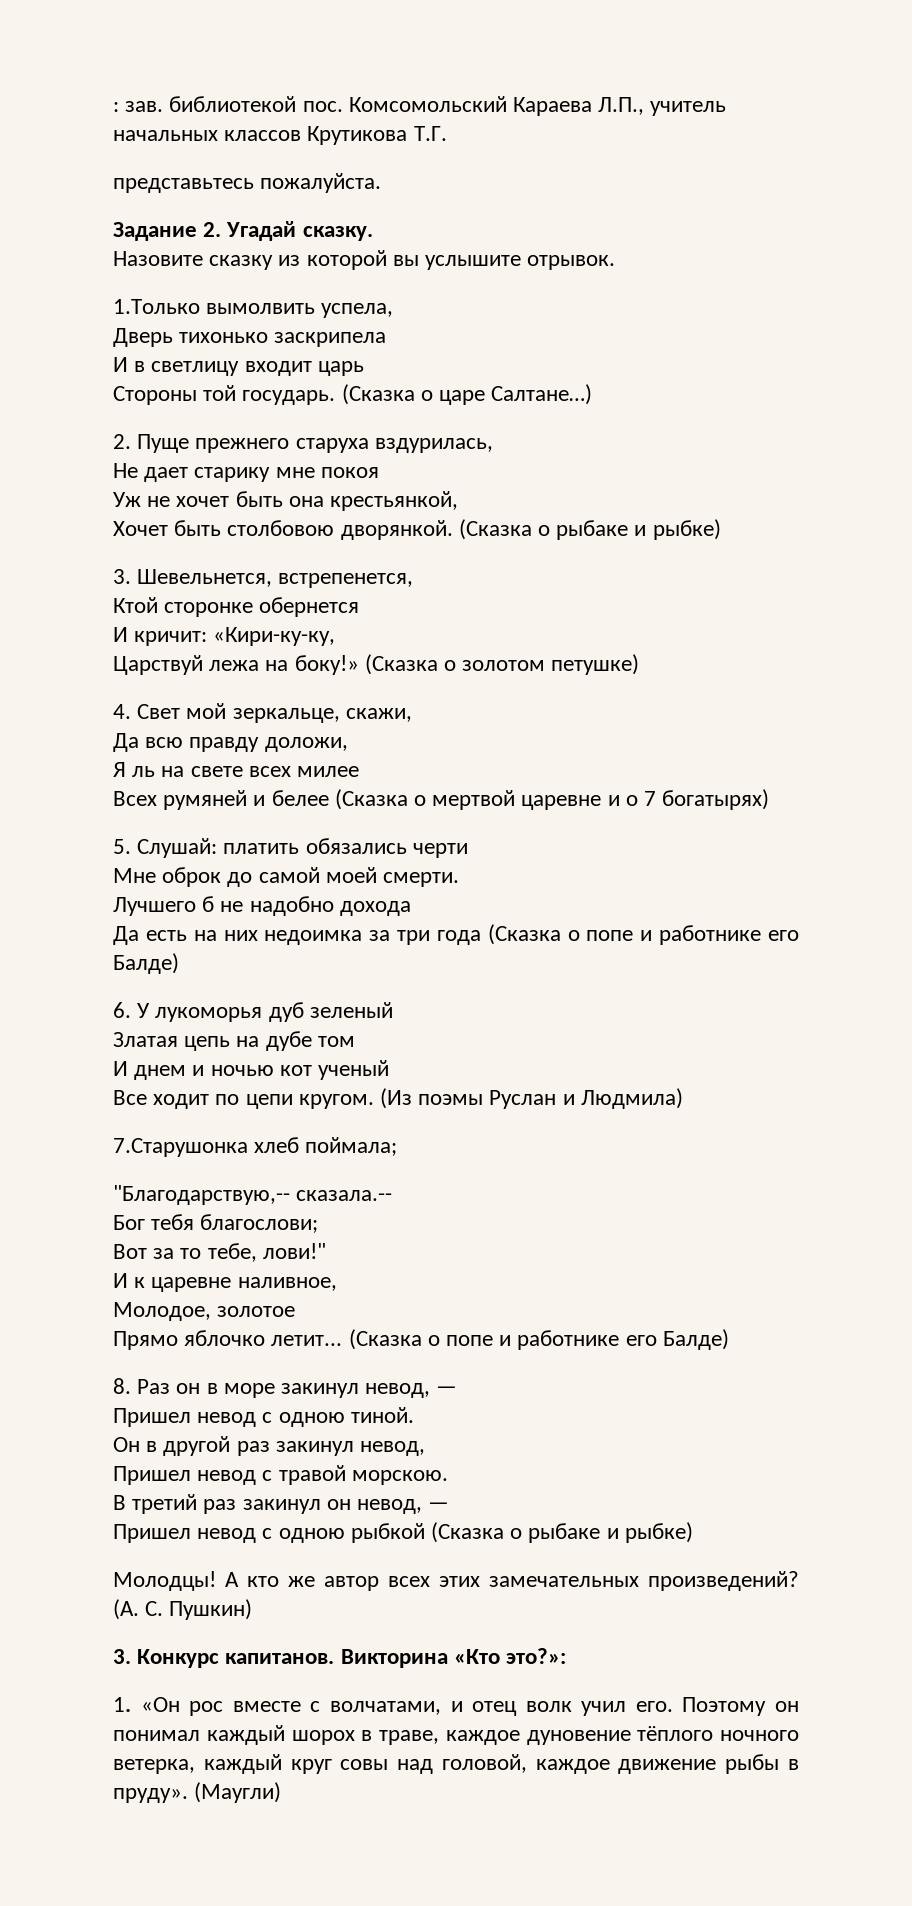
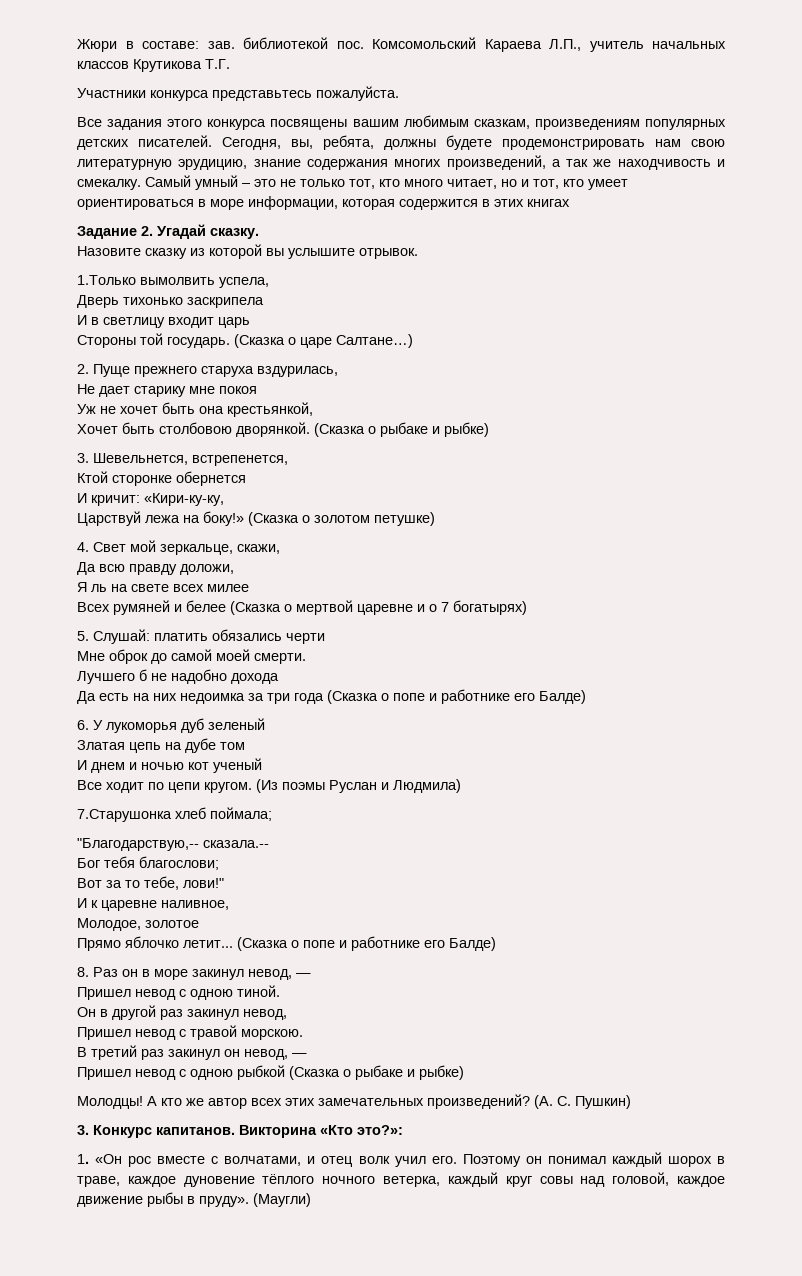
[113,102,119,112] : -> [77,39,199,52] Жюри в составе:
(447, 133) none -> [77,88,209,101] Участники конкурса
(382, 183) none -> [77,115,726,130] [77,135,725,150] [77,155,725,170] [77,175,628,190] [77,196,570,210] // Все задания этого конкурса посвящены вашим любимым сказкам, произведениям популярных детских писателей. Сегодня, вы, ребята, должны будете продемонстрировать нам свою литературную эрудицию, знание содержания многих произведений, а так же находчивость и смекалку. Самый умный – это не только тот, кто много читает, но и тот, кто умеет ориентироваться в море информации, которая содержится в этих книгах

